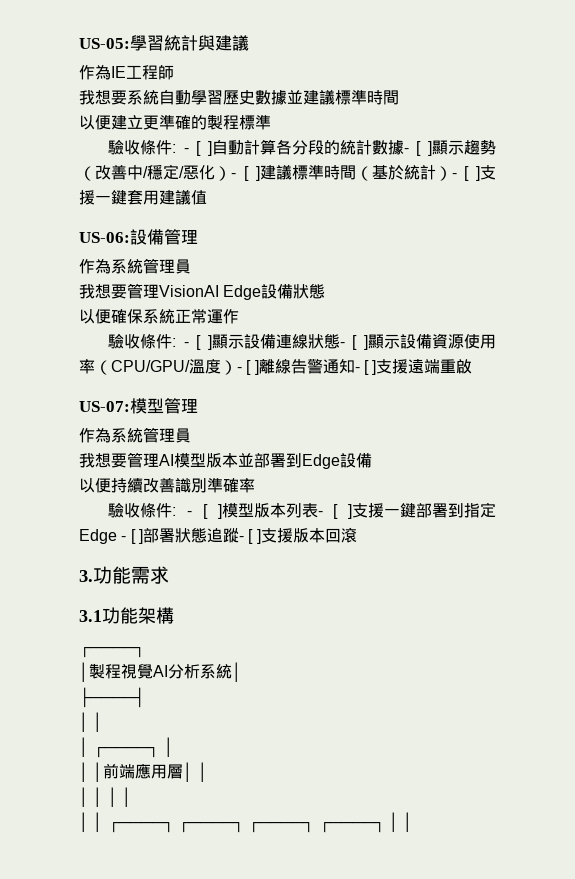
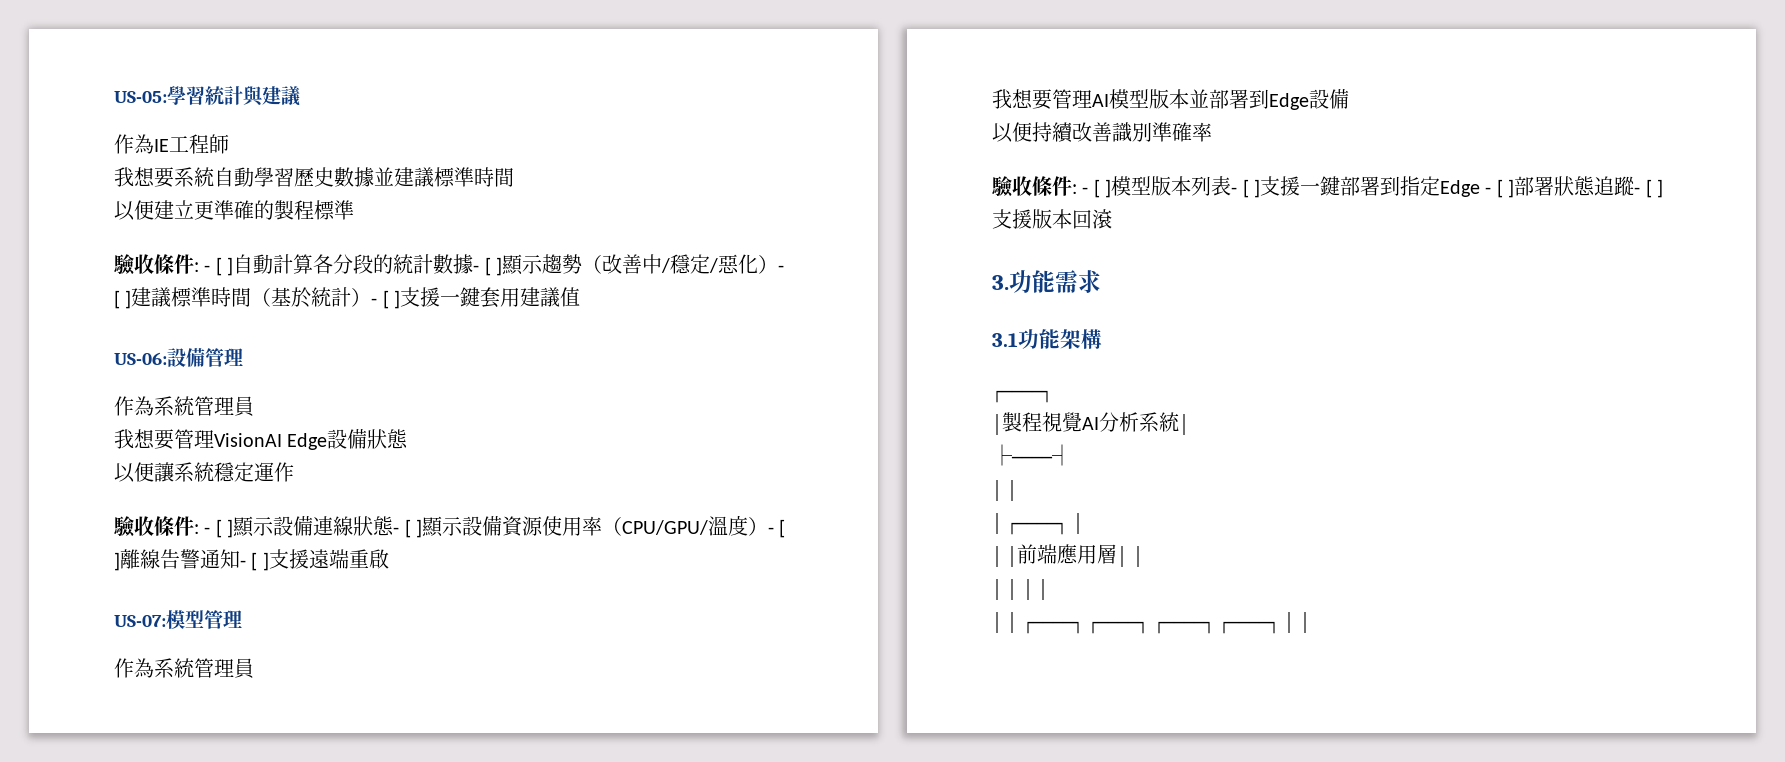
[111,309,207,324] 確保系統正常 -> [154,462,254,482] 讓系統穩定

